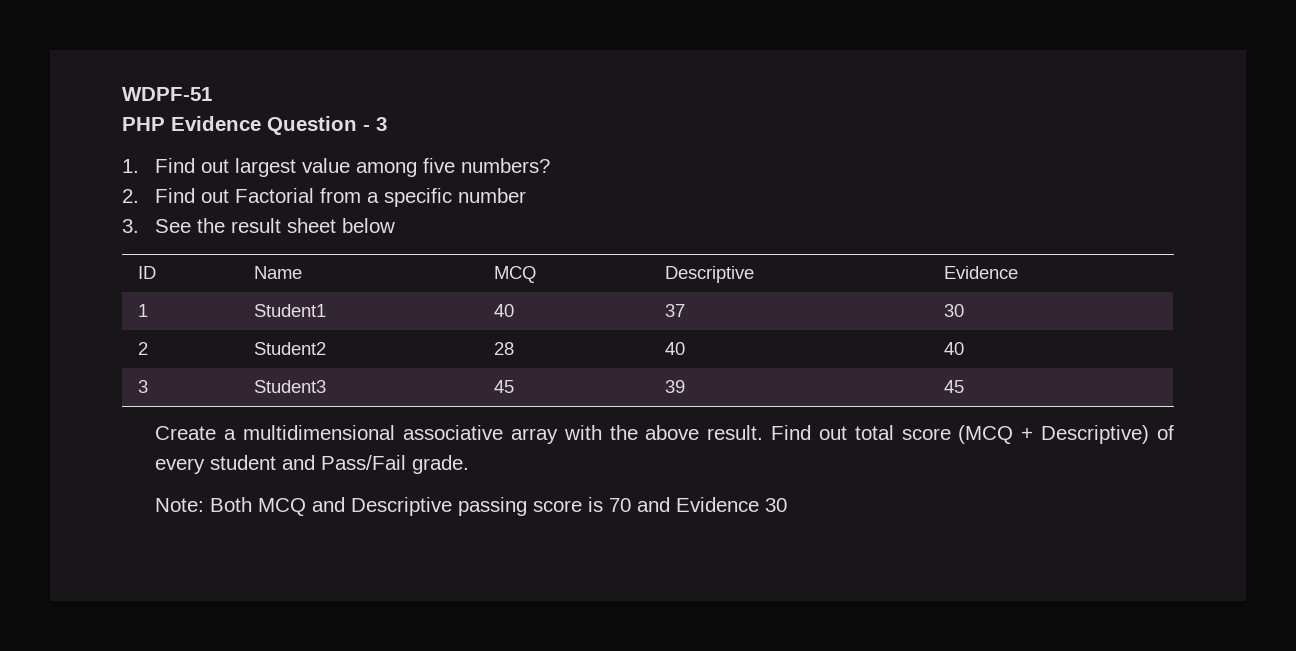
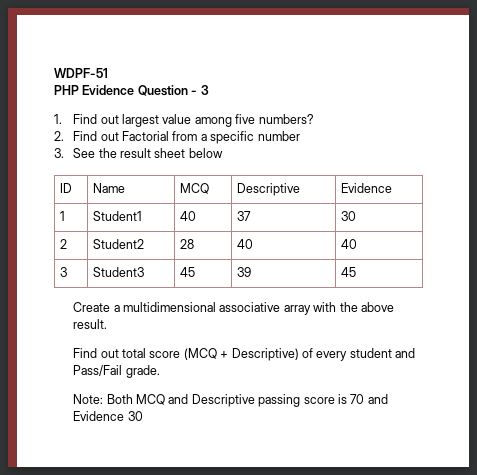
(764, 432) none -> (108, 324) //

